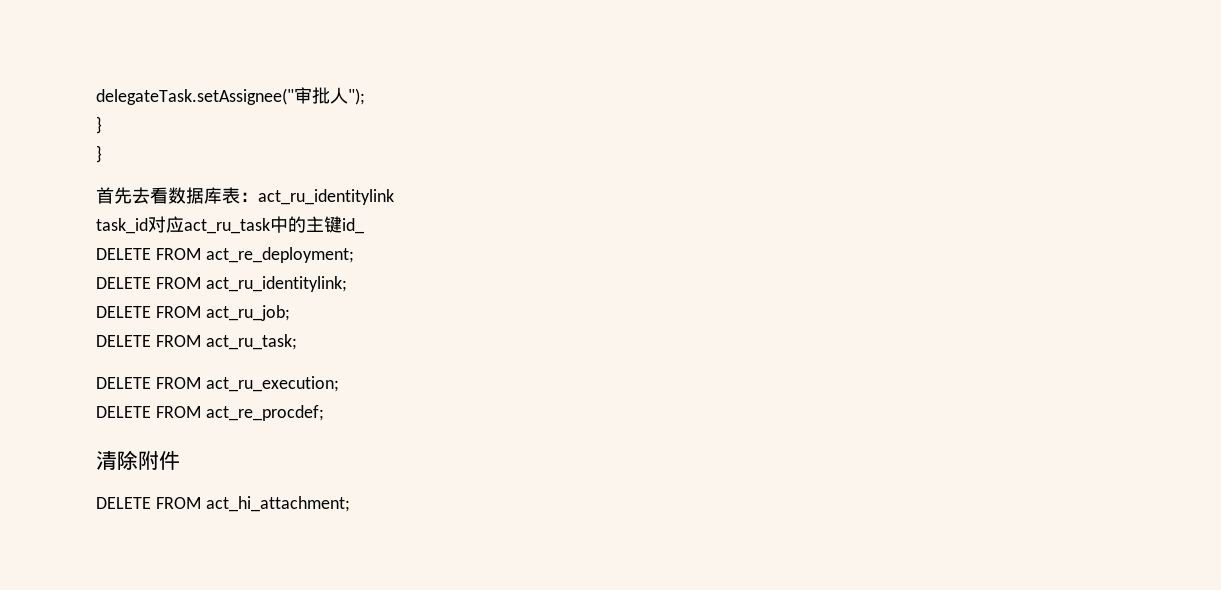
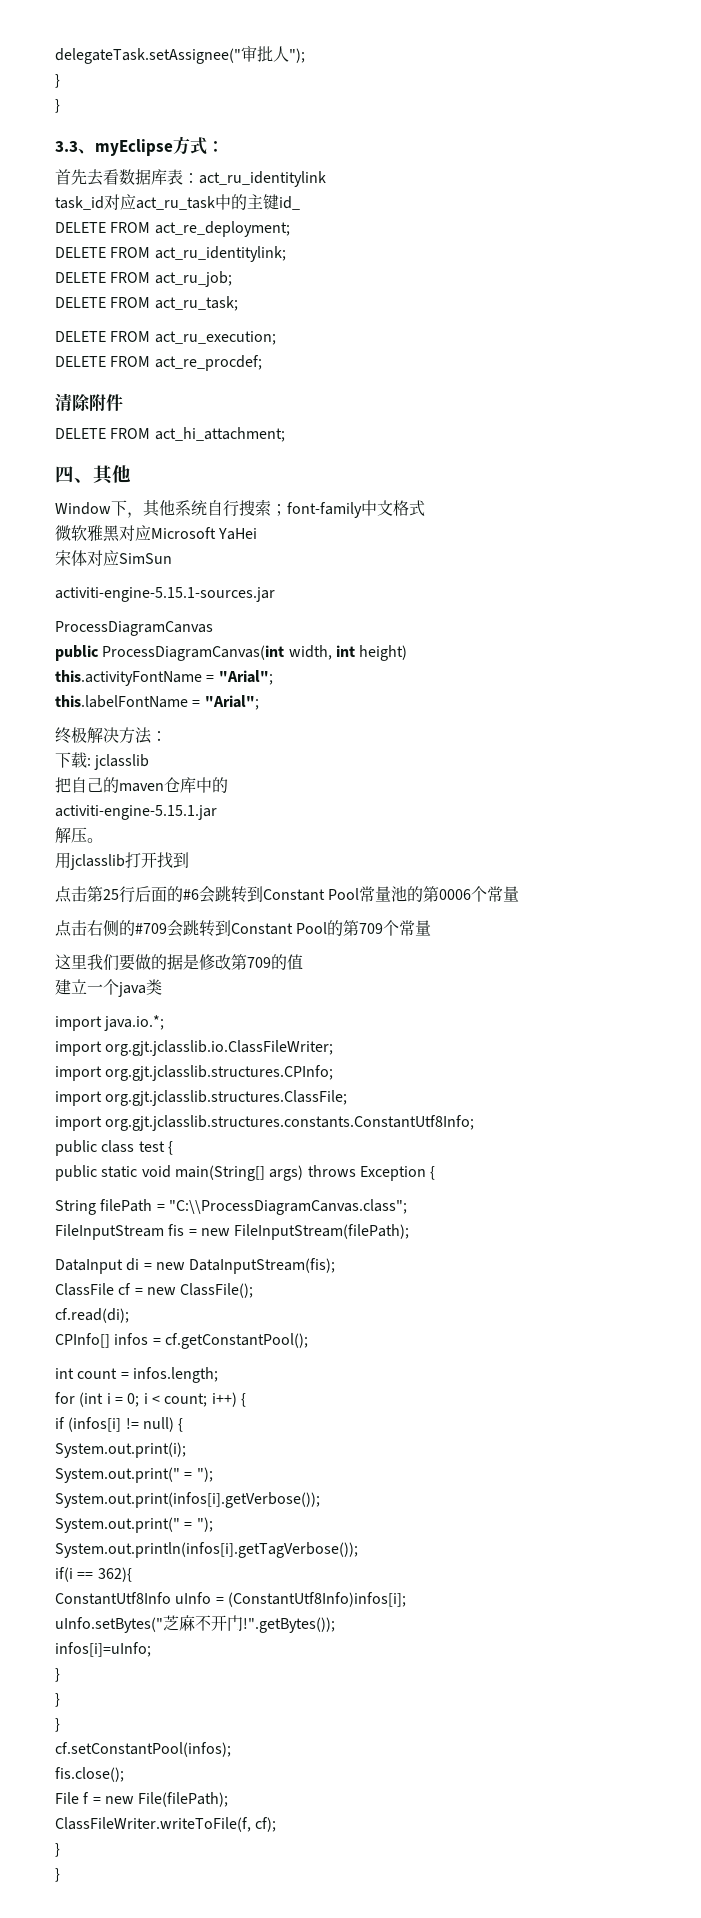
(102, 154) none -> [55,136,224,156] // 3.3、myEclipse方式：
(350, 504) none -> [55,465,131,485] [55,499,425,518] [55,525,258,542] [55,550,172,566] [55,587,275,602] [55,621,213,636] [55,645,408,661] [55,670,273,686] [55,695,259,710] [55,727,167,744] [55,752,150,770] [55,777,228,793] [55,805,217,820] [55,827,103,843] [55,852,189,870] [55,886,520,903] [55,920,432,937] [55,954,303,971] [55,979,162,997] [55,1015,165,1031] [55,1040,334,1056] [55,1065,334,1081] [55,1090,348,1106] [55,1115,475,1131] [55,1140,173,1156] [55,1165,436,1181] [55,1199,407,1215] [55,1224,410,1240] [55,1258,336,1274] [55,1283,254,1298] [55,1308,129,1323] [55,1333,308,1349] [55,1367,218,1383] [55,1392,246,1407] [55,1417,184,1432] [55,1442,186,1458] [55,1467,213,1483] [55,1492,320,1508] [55,1517,213,1533] [55,1542,358,1558] [55,1567,132,1582] [55,1592,406,1607] [55,1615,335,1633] [55,1642,151,1657] [55,1668,60,1682] [55,1693,60,1707] [55,1718,60,1732] [55,1742,231,1757] [55,1767,124,1782] [55,1792,229,1807] [55,1817,277,1832] [55,1843,60,1857] [55,1868,60,1882] // 四、其他 // Window下，其他系统自行搜索；font-family中文格式 // 微软雅黑对应Microsoft YaHei // 宋体对应SimSun // activiti-engine-5.15.1-sources.jar // ProcessDiagramCanvas // public ProcessDiagramCanvas(int width, int height) // this.activityFontName = "Arial"; // this.labelFontName = "Arial"; // 终极解决方法： // 下载: jclasslib // 把自己的maven仓库中的 // activiti-engine-5.15.1.jar // 解压。 // 用jclasslib打开找到 // 点击第25行后面的#6会跳转到Constant Pool常量池的第0006个常量 // 点击右侧的#709会跳转到Constant Pool的第709个常量 // 这里我们要做的据是修改第709的值 // 建立一个java类 // import java.io.*; // import org.gjt.jclasslib.io.ClassFileWriter; // import org.gjt.jclasslib.structures.CPInfo; // import org.gjt.jclasslib.structures.ClassFile; // import org.gjt.jclasslib.structures.constants.ConstantUtf8Info; // public class test { // public static void main(String[] args) throws Exception { // String filePath = "C:\\ProcessDiagramCanvas.class"; // FileInputStream fis = new FileInputStream(filePath); // DataInput di = new DataInputStream(fis); // ClassFile cf = new ClassFile(); // cf.read(di); // CPInfo[] infos = cf.getConstantPool(); // int count = infos.length; // for (int i = 0; i < count; i++) { // if (infos[i] != null) { // System.out.print(i); // System.out.print(" = "); // System.out.print(infos[i].getVerbose()); // System.out.print(" = "); // System.out.println(infos[i].getTagVerbose()); // if(i == 362){ // ConstantUtf8Info uInfo = (ConstantUtf8Info)infos[i]; // uInfo.setBytes("芝麻不开门!".getBytes()); // infos[i]=uInfo; // } // } // } // cf.setConstantPool(infos); // fis.close(); // File f = new File(filePath); // ClassFileWriter.writeToFile(f, cf); // } // }

